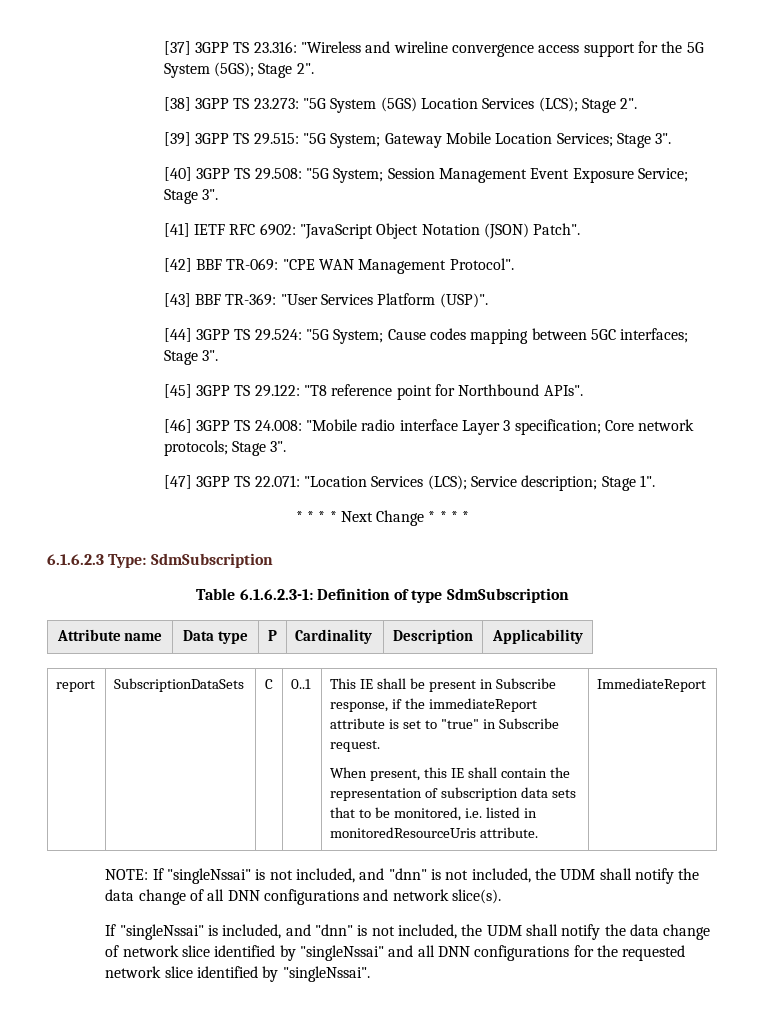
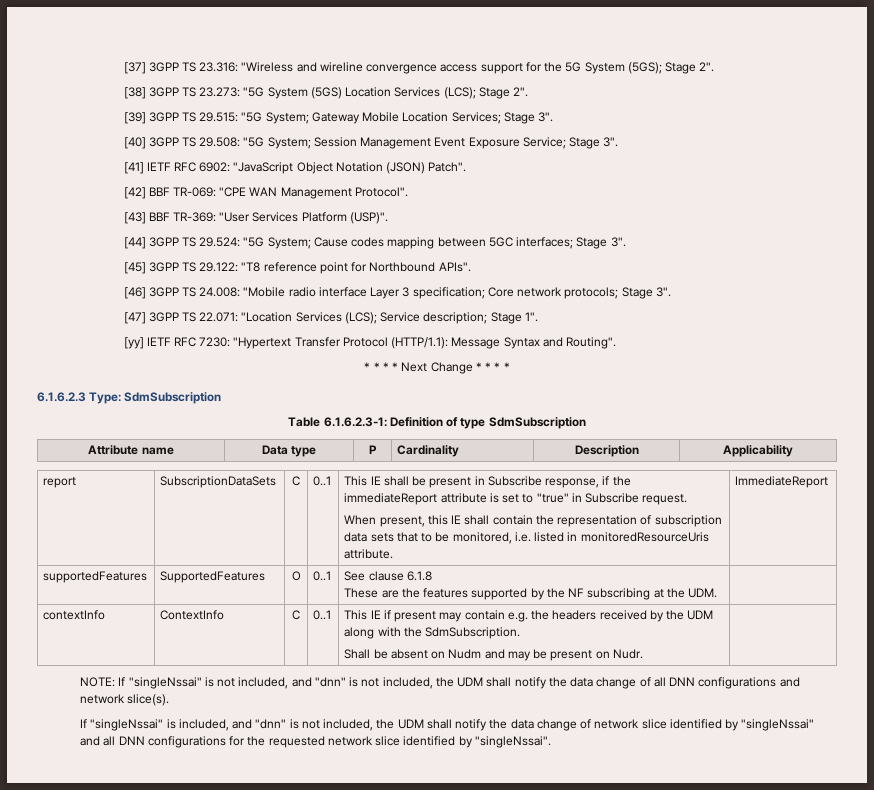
(655, 481) none -> [123,337,617,349] // [yy] IETF RFC 7230: "Hypertext Transfer Protocol (HTTP/1.1): Message Syntax and Routing".
(707, 685) none -> [43,571,148,583] [160,571,266,583] [291,571,301,581] [313,571,332,581] [344,571,432,581] [344,588,717,600] [43,610,106,620] [160,610,225,620] [292,610,300,620] [313,610,332,620] [344,610,714,622] [344,627,521,639] [344,649,643,661] // supportedFeatures | SupportedFeatures | O | 0..1 | See clause 6.1.8 // These are the features supported by the NF subscribing at the UDM. | // contextInfo | ContextInfo | C | 0..1 | This IE if present may contain e.g. the headers received by the UDM along with the SdmSubscription. // Shall be absent on Nudm and may be present on Nudr. |

